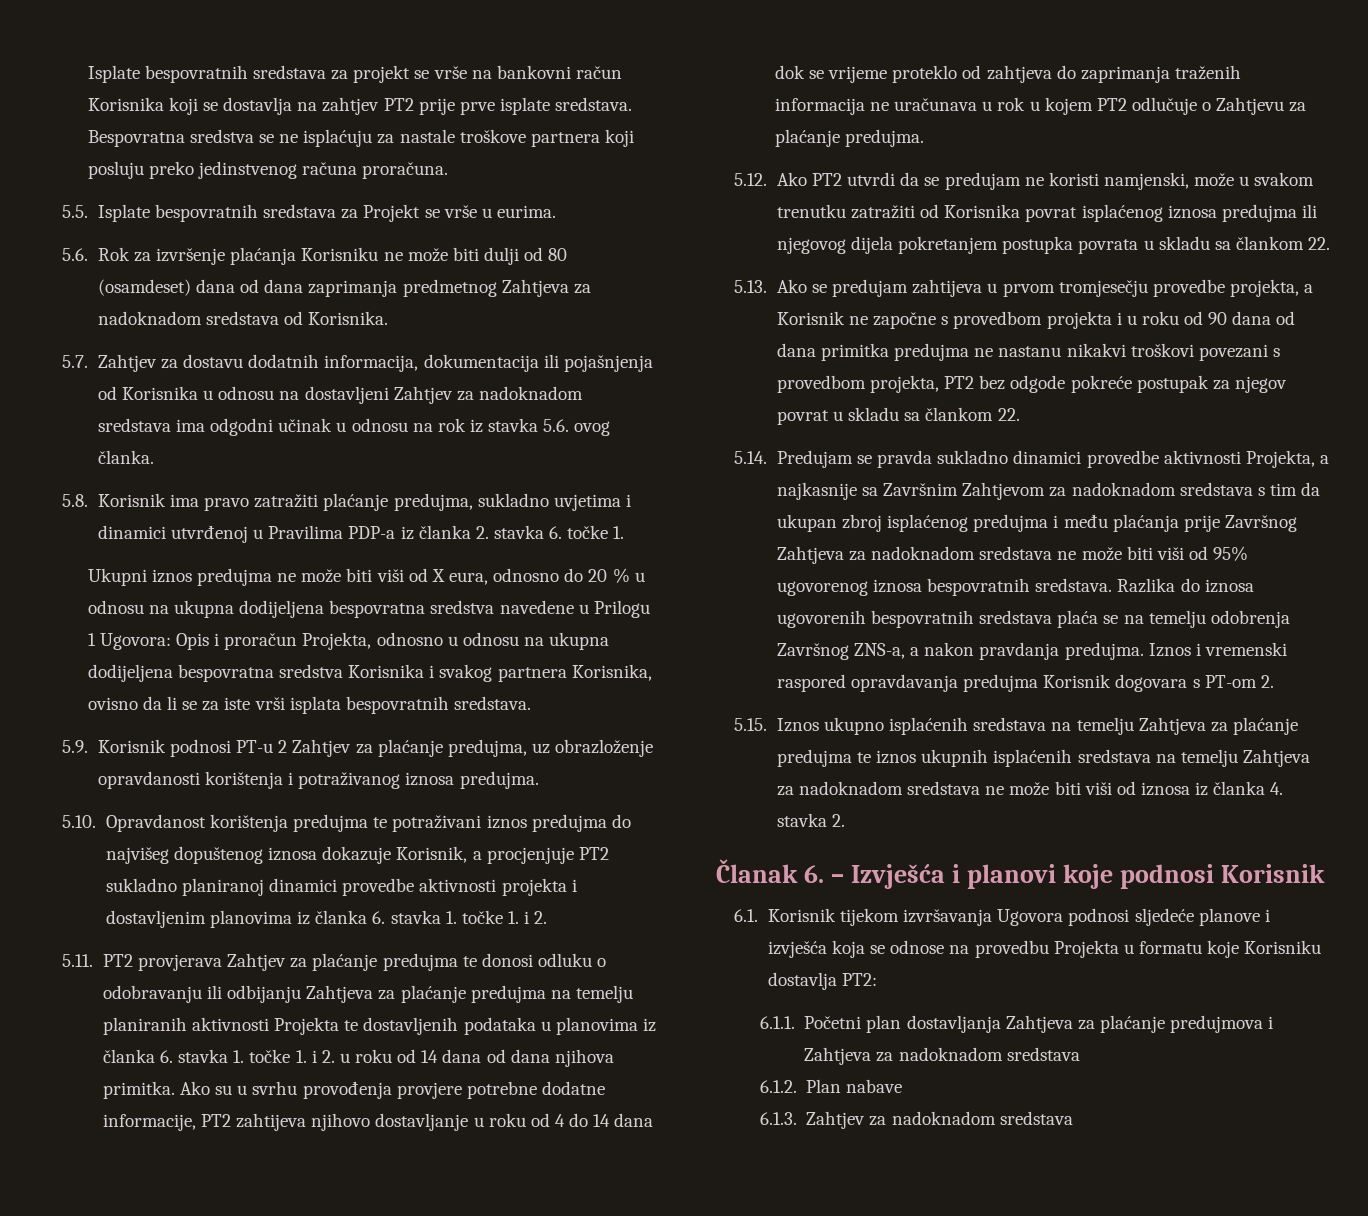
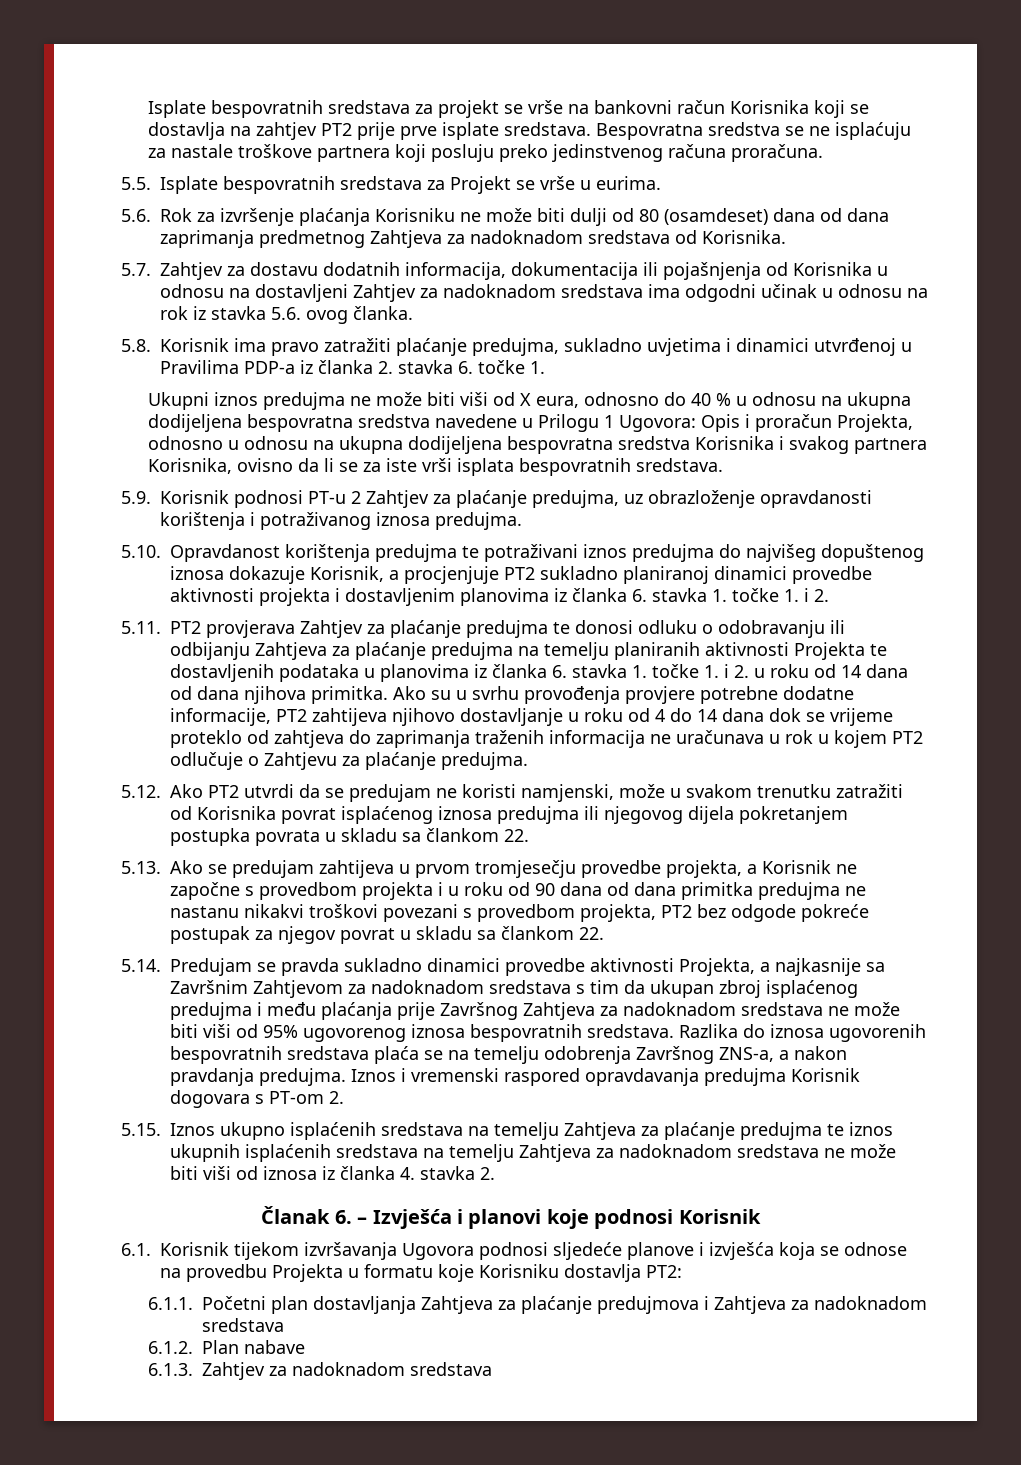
[588,569,608,582] 20 -> [691,393,712,406] 40

